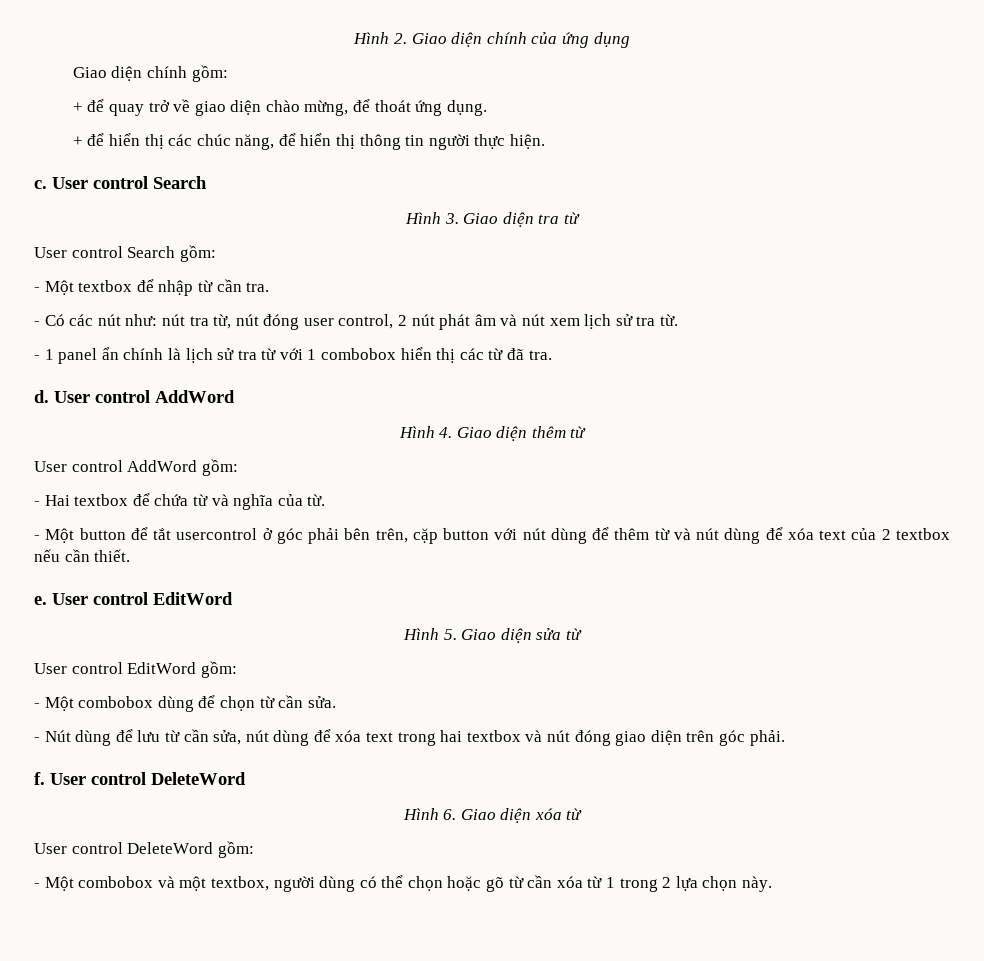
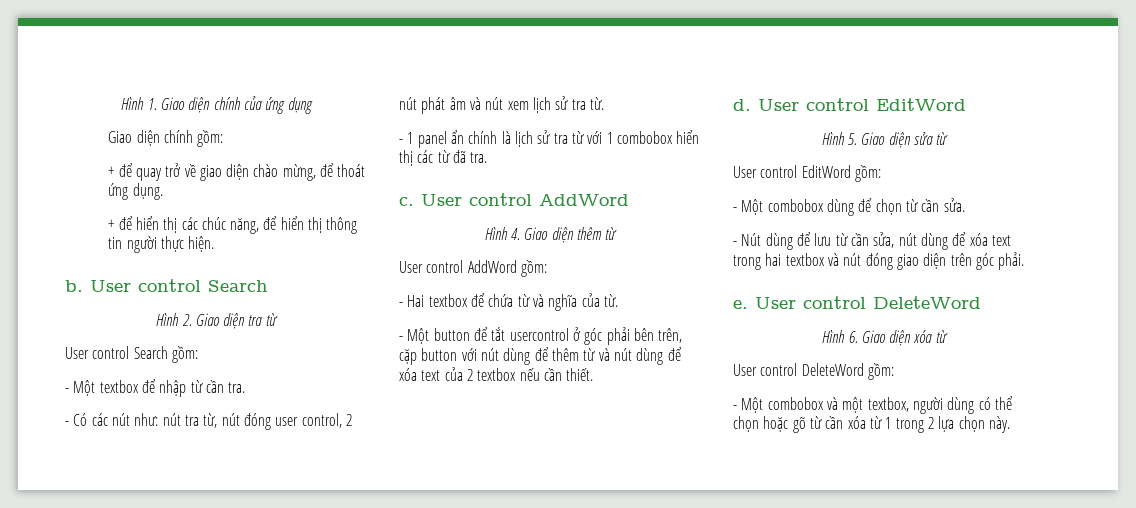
[353,32,408,44] Hình 2. -> [121,97,157,110] Hình 1.
[34,180,47,189] c. -> [65,280,83,292] b.
[444,213,459,224] 3. -> [181,314,192,326] 2.
[34,390,49,403] d. -> [399,197,414,206] c.
[34,596,47,605] e. -> [733,99,751,111] d.
[34,772,45,785] f. -> [733,300,748,309] e.

